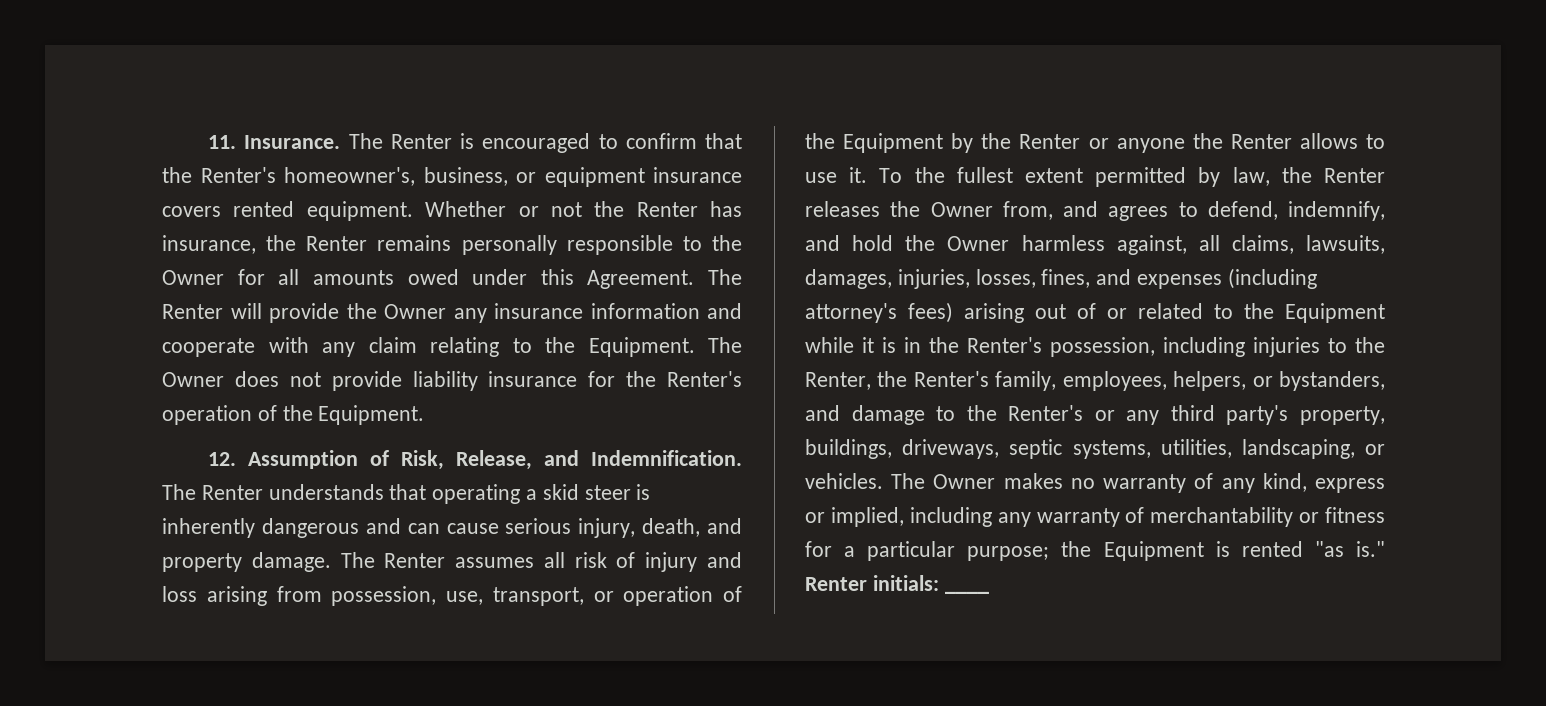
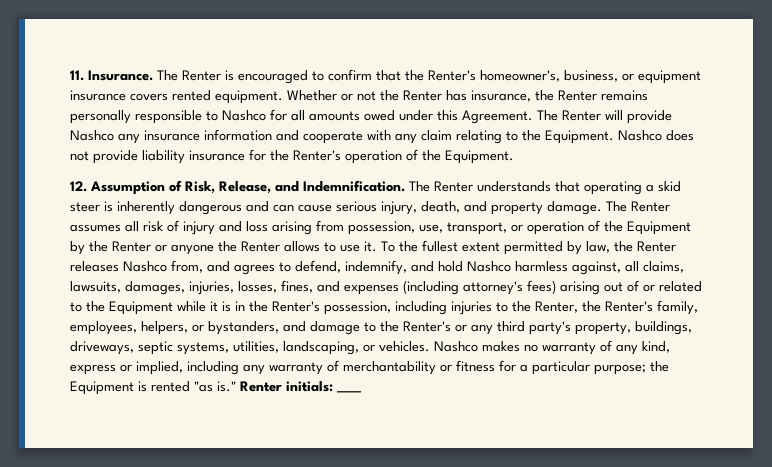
[712,235,742,251] [162,270,224,285] the Owner -> [222,110,266,121] Nashco
[346,303,446,319] the Owner -> [70,130,114,141] Nashco
[708,337,742,353] [162,372,224,387] The Owner -> [618,130,662,141] Nashco
[890,201,993,217] the Owner -> [123,261,167,272] Nashco
[905,235,1010,251] the Owner -> [467,261,511,272] Nashco
[891,473,996,489] The Owner -> [434,341,478,352] Nashco

